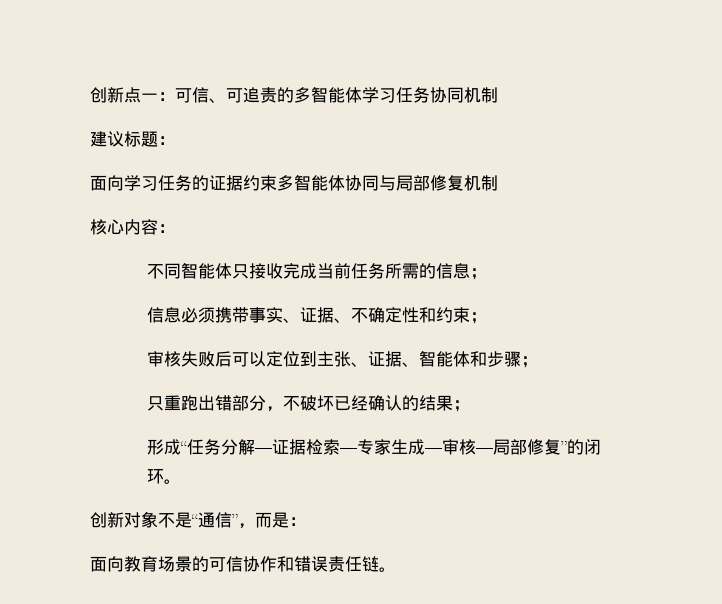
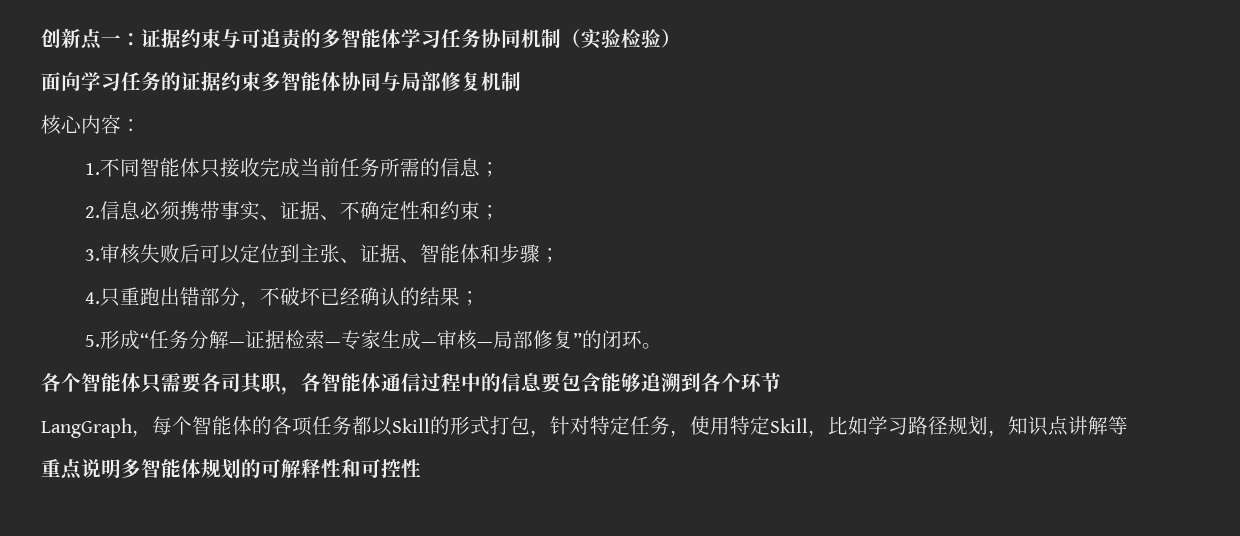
[175,87,226,103] 可信、 -> [141,28,241,48] 证据约束与
[90,131,175,147] // 建议标题： -> [561,29,681,49] （实验检验）
(175, 228) none -> [84,163,100,175] 1.
(487, 274) none -> [84,206,100,218] 2.
(487, 318) none -> [84,249,100,261] 3.
(538, 362) none -> [84,292,100,304] 4.
(470, 406) none -> [84,335,100,347] 5.
[90,511,306,529] [90,556,396,572] 创新对象不是“通信”，而是： // 面向教育场景的可信协作和错误责任链。 -> [41,372,781,395] [41,416,1128,438] [41,459,421,480] 各个智能体只需要各司其职，各智能体通信过程中的信息要包含能够追溯到各个环节 // LangGraph，每个智能体的各项任务都以Skill的形式打包，针对特定任务，使用特定Skill，比如学习路径规划，知识点讲解等 // 重点说明多智能体规划的可解释性和可控性

